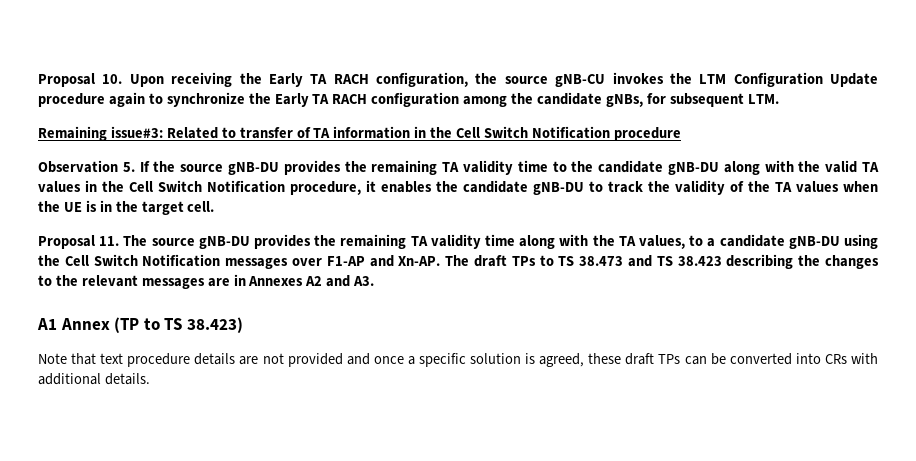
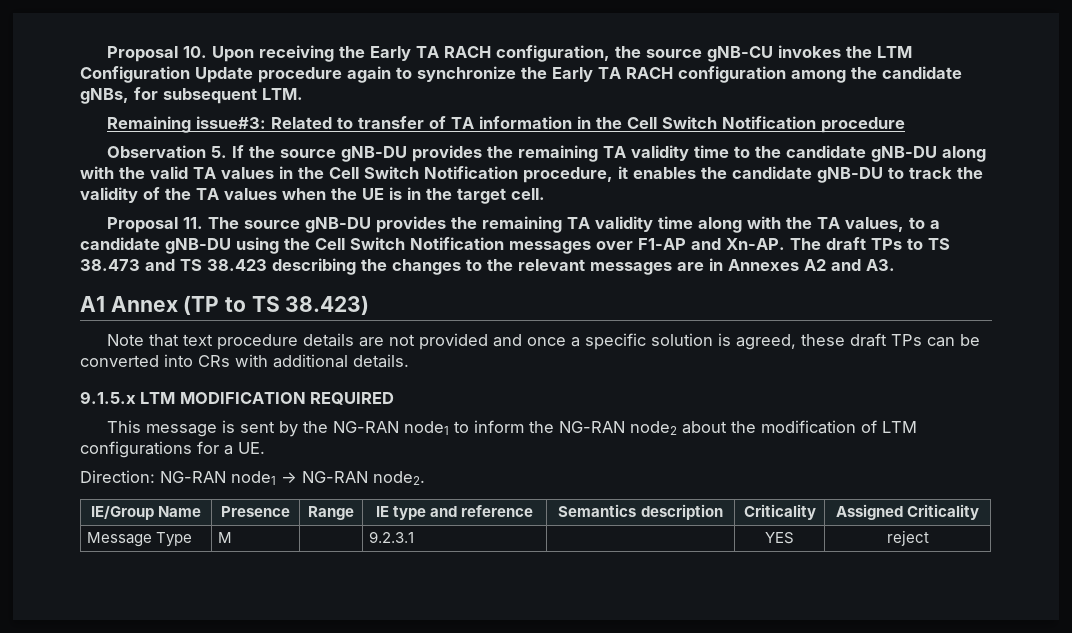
(150, 379) none -> [80,391,395,405] [106,420,917,437] [80,441,265,458] [80,470,425,485] [90,505,202,520] [221,506,290,517] [308,506,354,520] [375,505,534,520] [558,504,723,520] [743,504,816,520] [835,504,980,520] [87,532,193,547] [218,532,233,543] [369,531,415,543] [765,532,794,544] [886,530,929,546] // 9.1.5.x LTM MODIFICATION REQUIRED // This message is sent by the NG-RAN node1 to inform the NG-RAN node2 about the modification of LTM configurations for a UE. // Direction: NG-RAN node1 → NG-RAN node2. // IE/Group Name | Presence | Range | IE type and reference | Semantics description | Criticality | Assigned Criticality // Message Type | M | | 9.2.3.1 | | YES | reject

